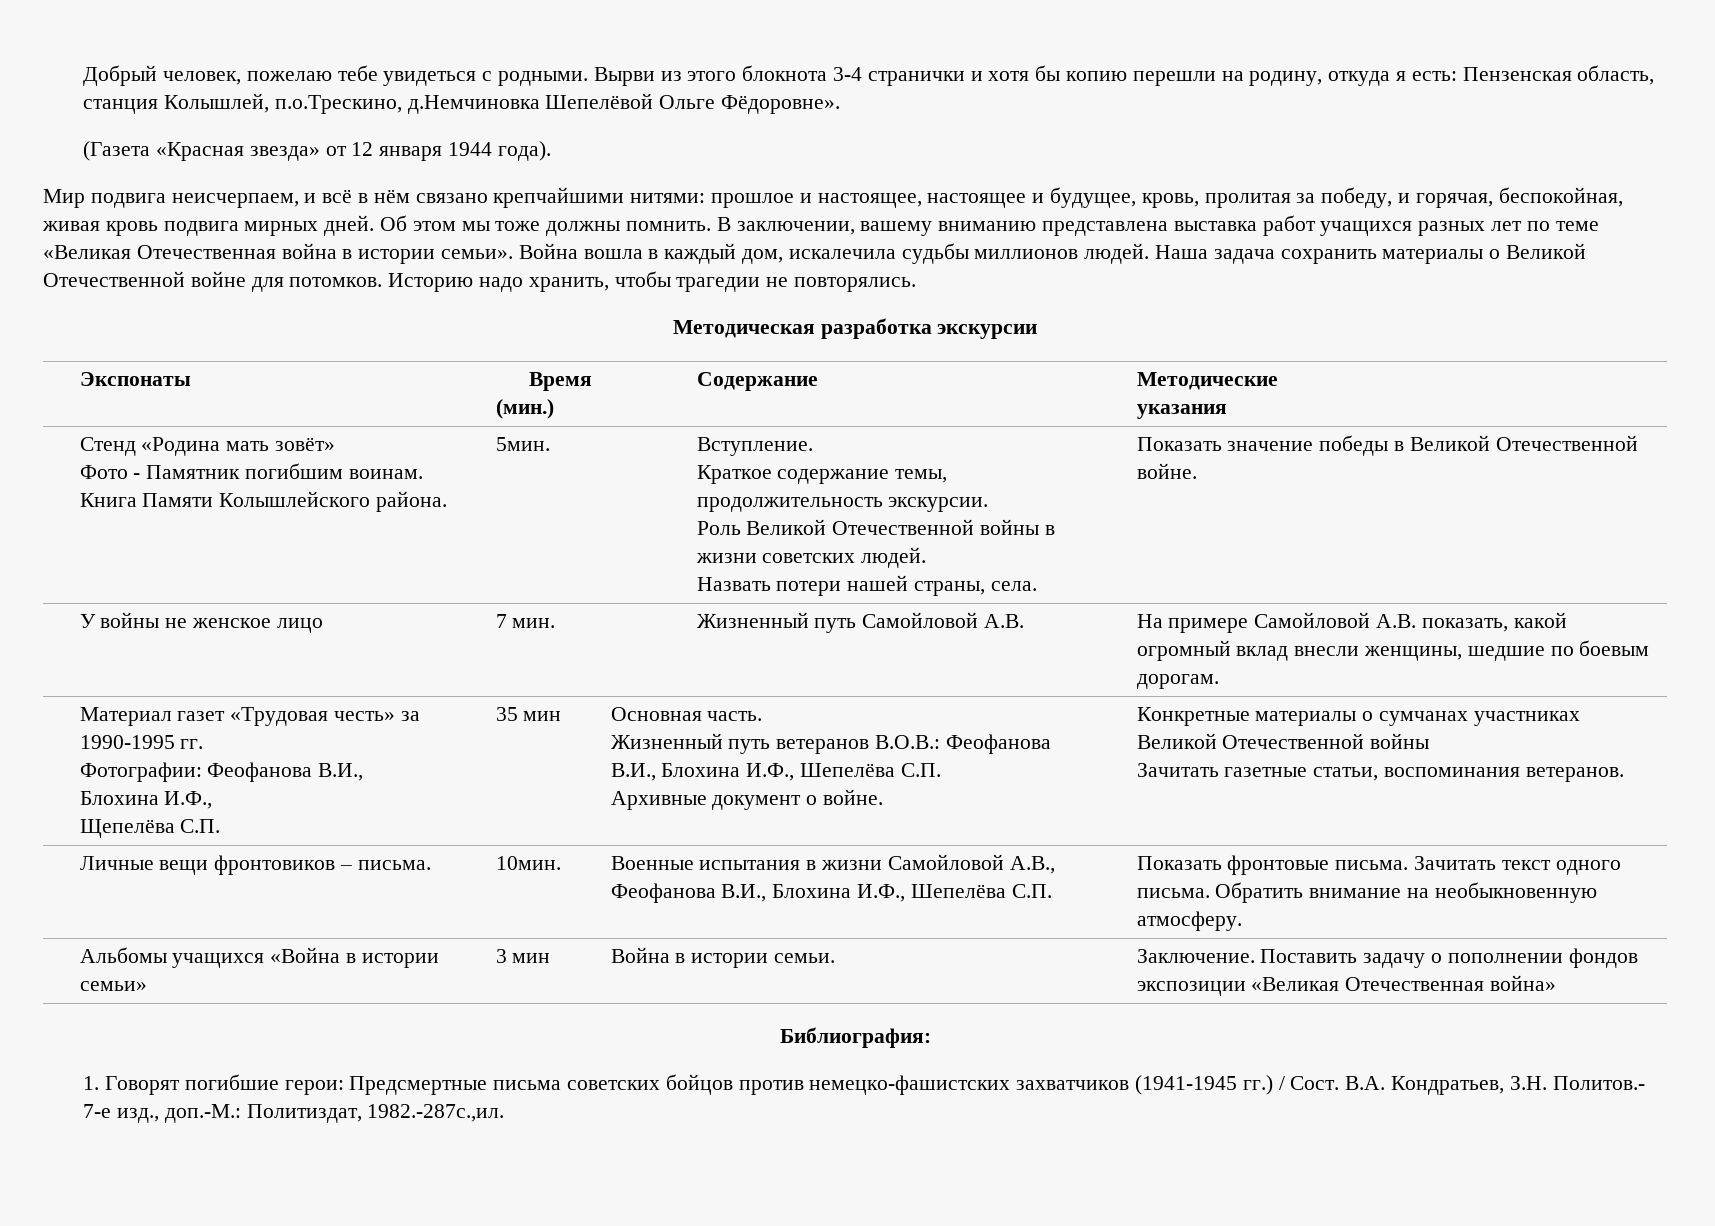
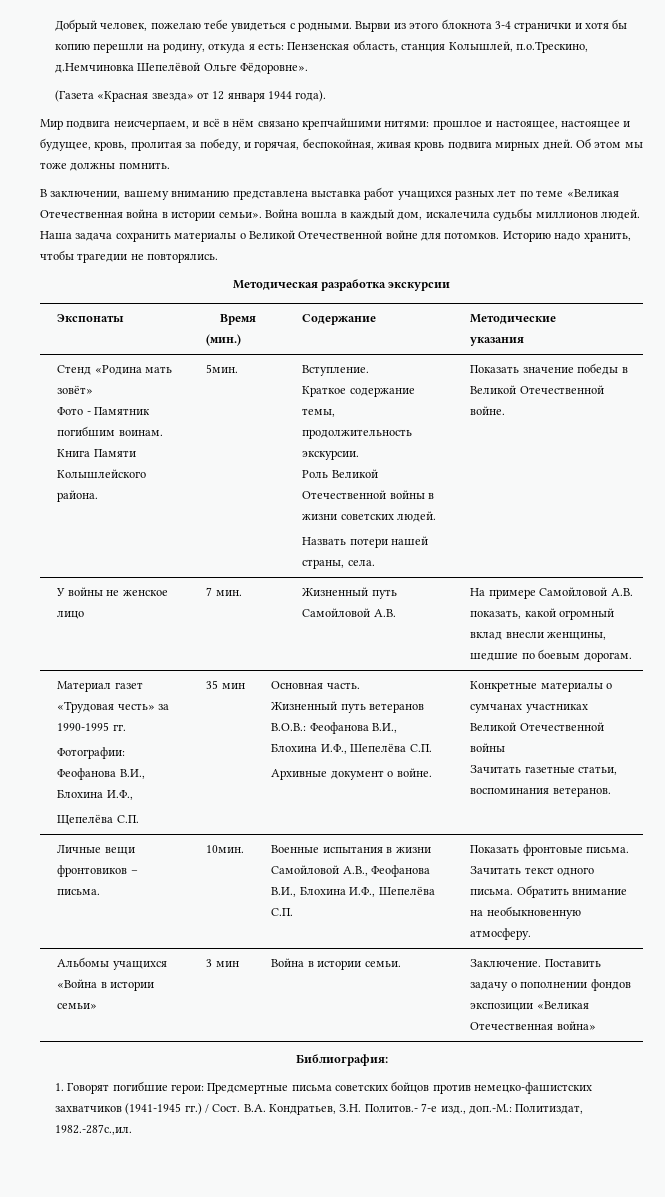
(712, 226) none -> (170, 165) //

